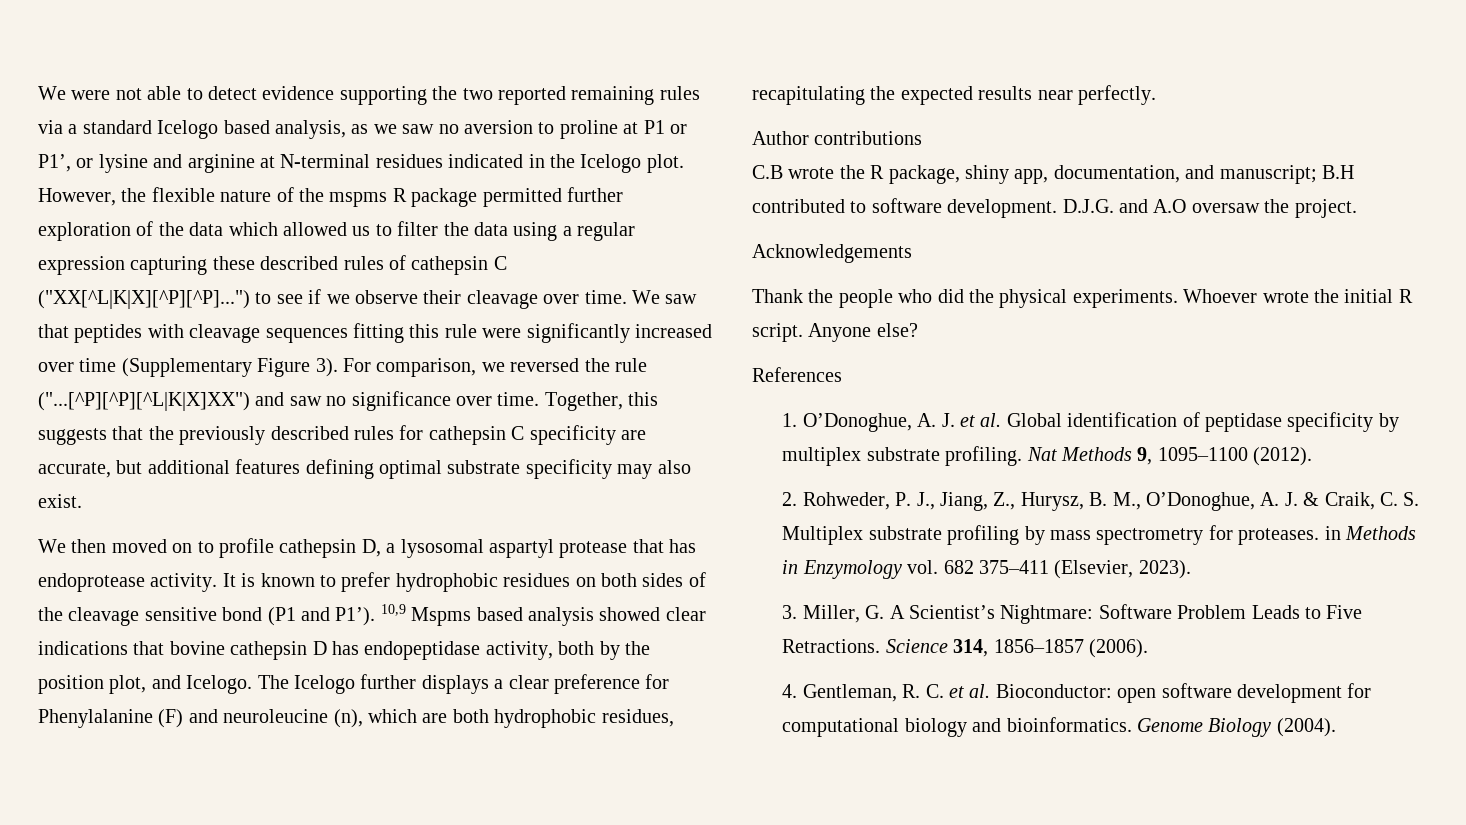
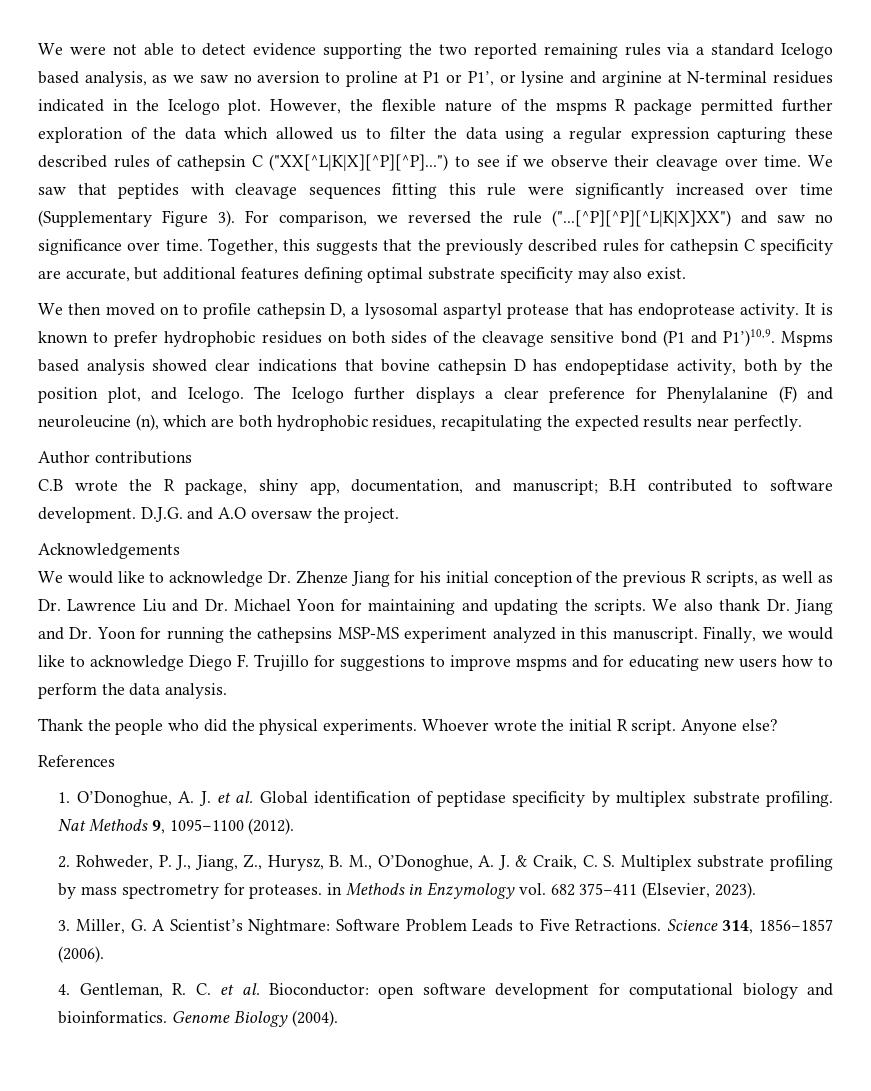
[335,604,406,626] P1’). 10,9 -> [722,329,775,347] P1’)10,9.
(912, 253) none -> [38,570,833,587] [38,599,833,615] [38,626,833,643] [38,654,833,671] [38,683,228,699] // We would like to acknowledge Dr. Zhenze Jiang for his initial conception of the previous R scripts, as well as Dr. Lawrence Liu and Dr. Michael Yoon for maintaining and updating the scripts. We also thank Dr. Jiang and Dr. Yoon for running the cathepsins MSP-MS experiment analyzed in this manuscript. Finally, we would like to acknowledge Diego F. Trujillo for suggestions to improve mspms and for educating new users how to perform the data analysis.

